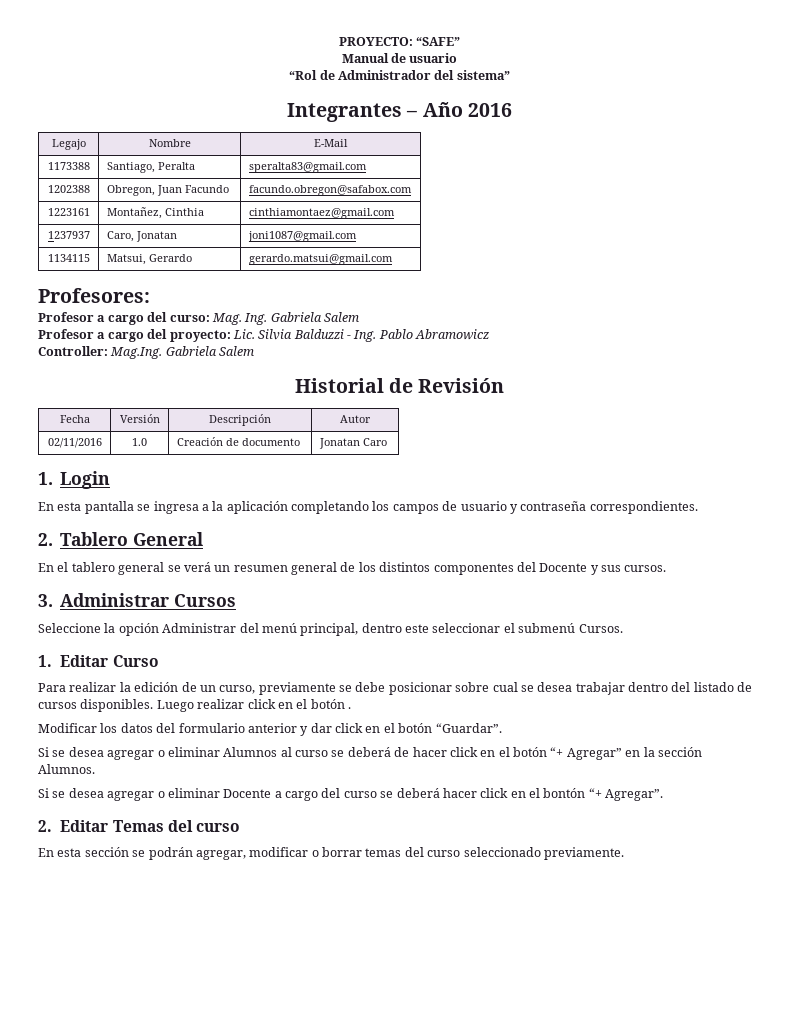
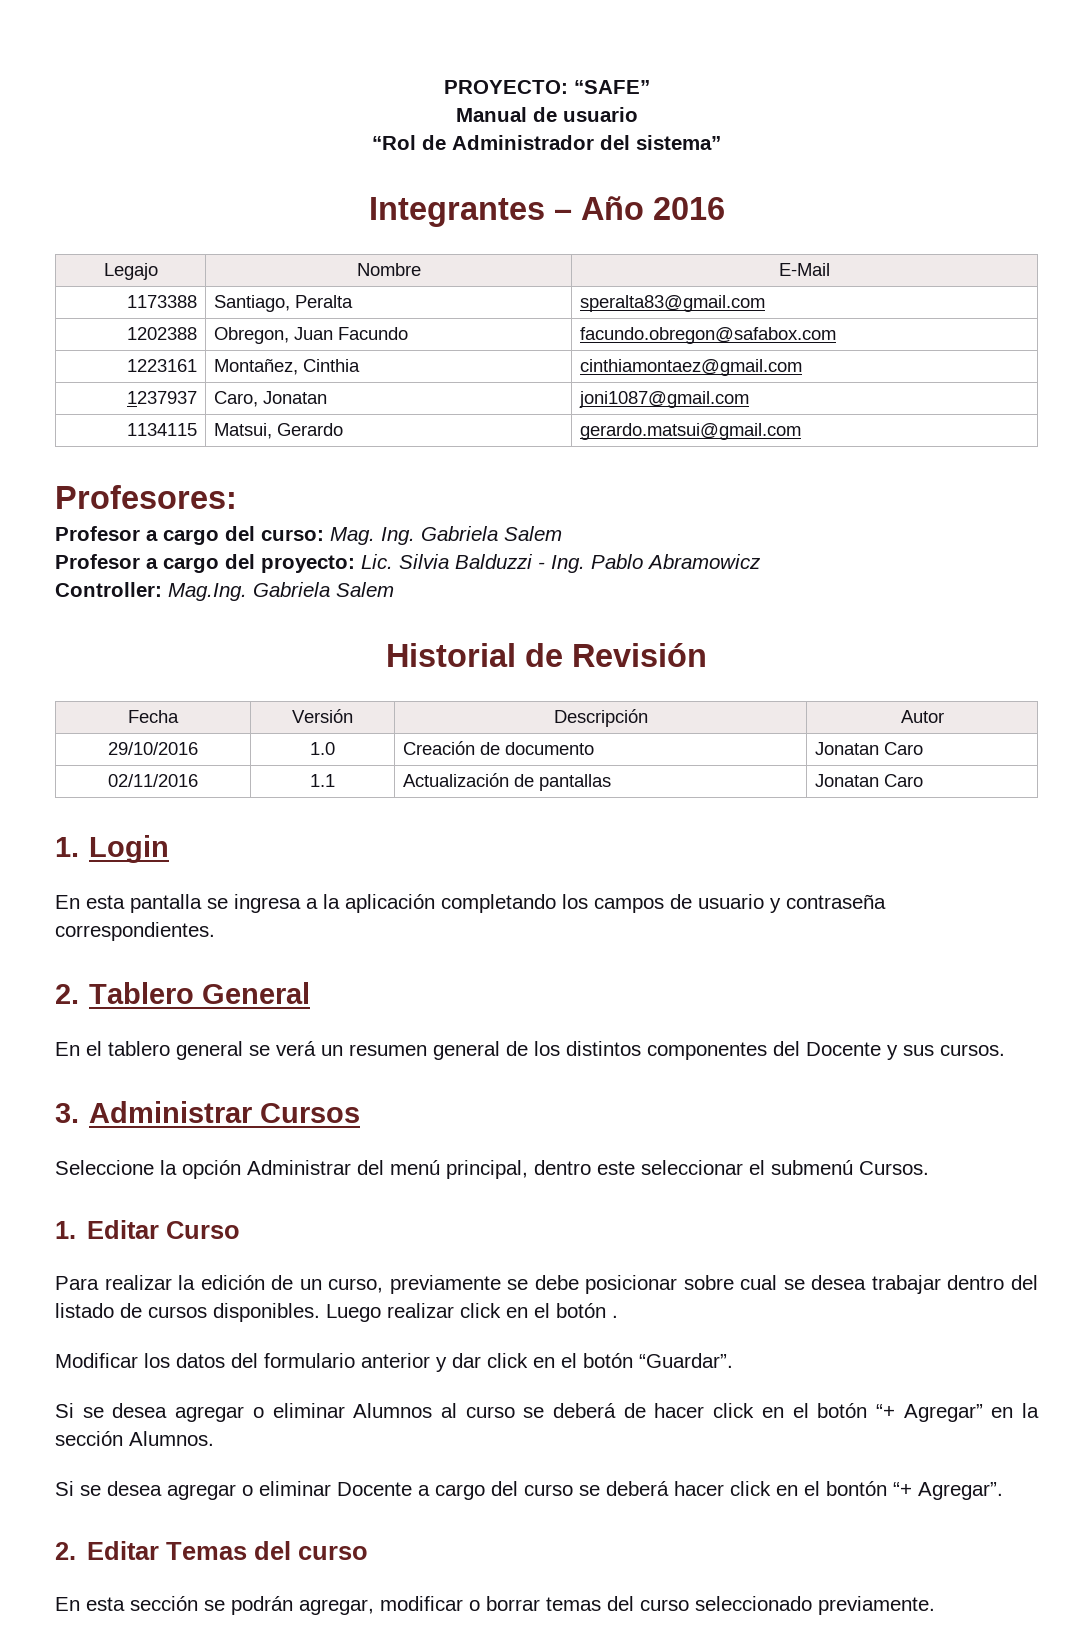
[47,438,102,448] 02/11/2016 -> [108,742,198,755] 29/10/2016
(387, 442) none -> [108,774,198,787] [310,774,335,787] [403,773,612,791] [815,774,924,787] // 02/11/2016 | 1.1 | Actualización de pantallas | Jonatan Caro

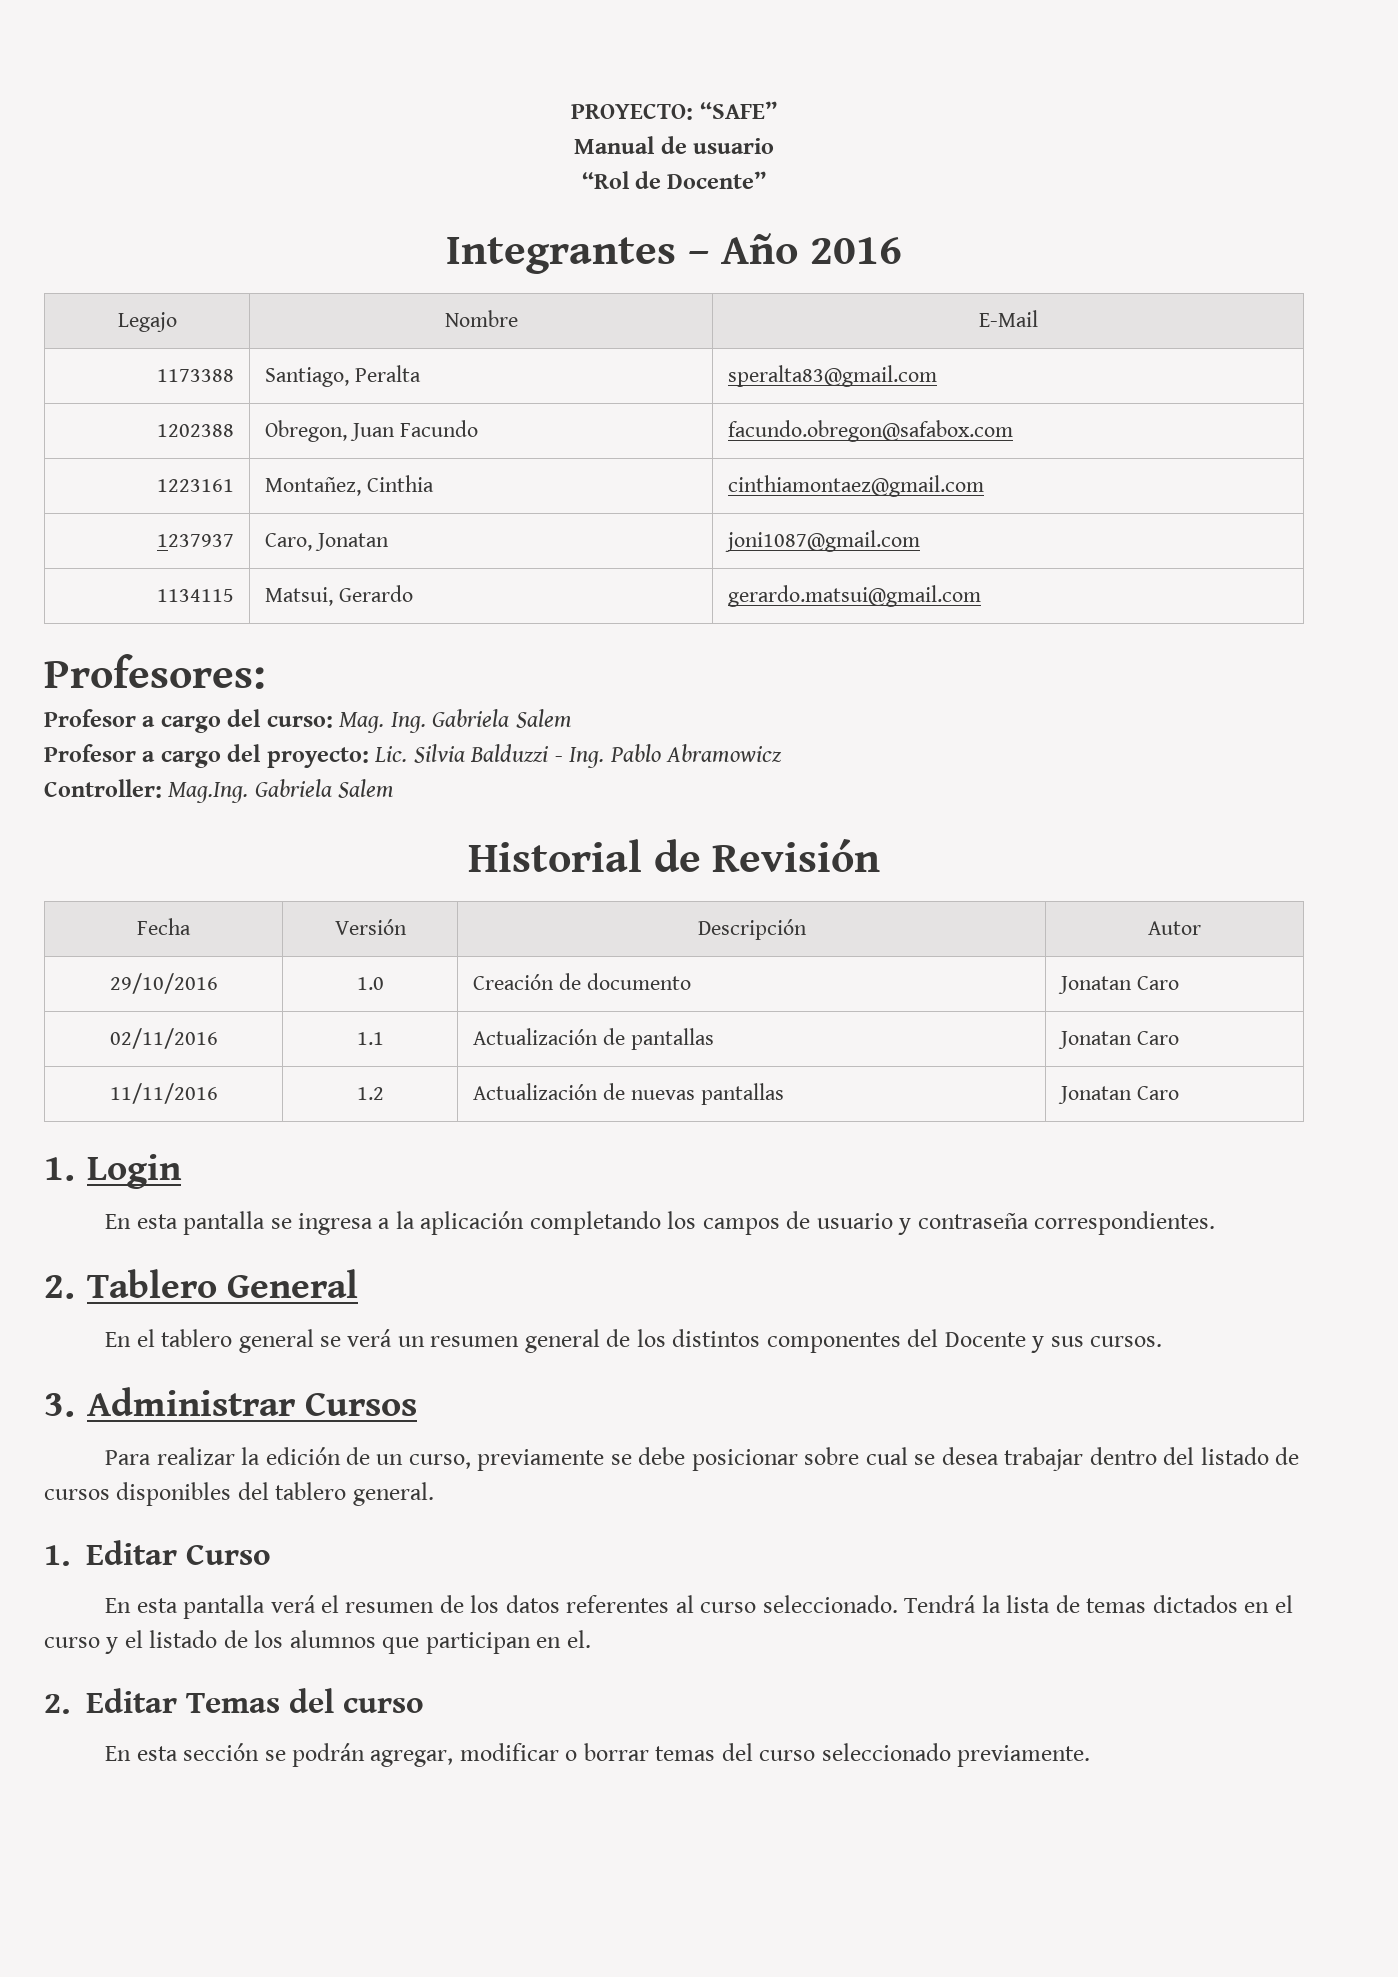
[452,135,721,150] Administrador del sistema” -> [667,171,767,189] Docente”
(924, 780) none -> [109,1083,218,1104] [356,1087,384,1100] [473,1083,784,1105] [1058,1086,1180,1104] // 11/11/2016 | 1.2 | Actualización de nuevas pantallas | Jonatan Caro
[55,1160,929,1179] [55,1220,240,1239] // Seleccione la opción Administrar del menú principal, dentro este seleccionar el submenú Cursos. // 1. Editar Curso -> (418, 1404) none
[213,1303,618,1322] [55,1353,733,1372] [55,1403,1040,1422] [55,1431,214,1446] [55,1481,1003,1500] disponibles. Luego realizar click en el botón . // Modificar los datos del formulario anterior y dar click en el botón “Guardar”. // Si se desea agregar o eliminar Alumnos al curso se deberá de hacer click en el botón “+ Agregar” en la sección Alumnos. // Si se desea agregar o eliminar Docente a cargo del curso se deberá hacer click en el bontón “+ Agregar”. -> [116,1482,434,1506] [44,1540,272,1566] [105,1595,1293,1619] [44,1630,591,1654] disponibles del tablero general. // 1. Editar Curso // En esta pantalla verá el resumen de los datos referentes al curso seleccionado. Tendrá la lista de temas dictados en el curso y el listado de los alumnos que participan en el.

